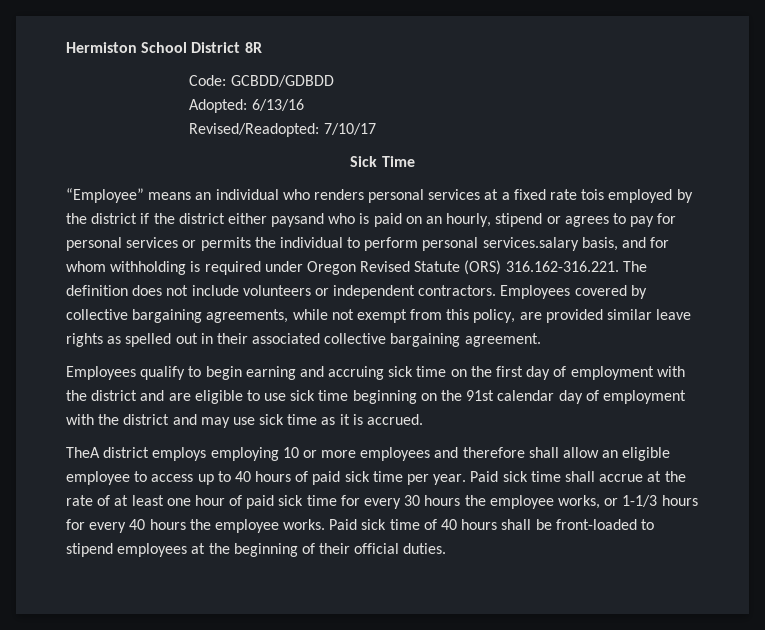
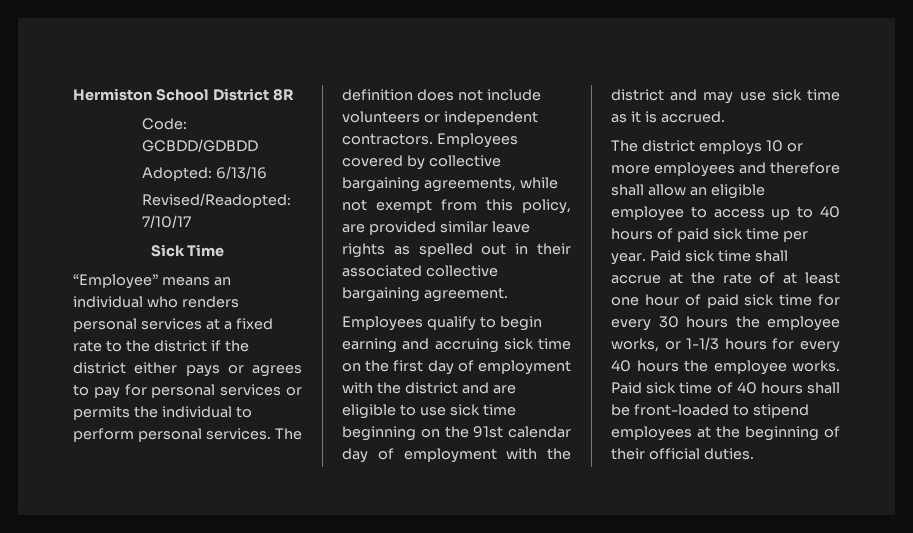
[581,189,693,203] tois employed by -> [105,340,122,352] to
[271,213,543,227] paysand who is paid on an hourly, stipend -> [185,365,220,377] pays
[482,237,670,251] [66,260,619,275] services.salary basis, and for whom withholding is required under Oregon Revised Statute (ORS) 316.162-316.221. -> [206,428,271,440] services.
[66,447,100,458] TheA -> [611,140,638,152] The
[210,447,279,461] employing -> (762, 147) none

